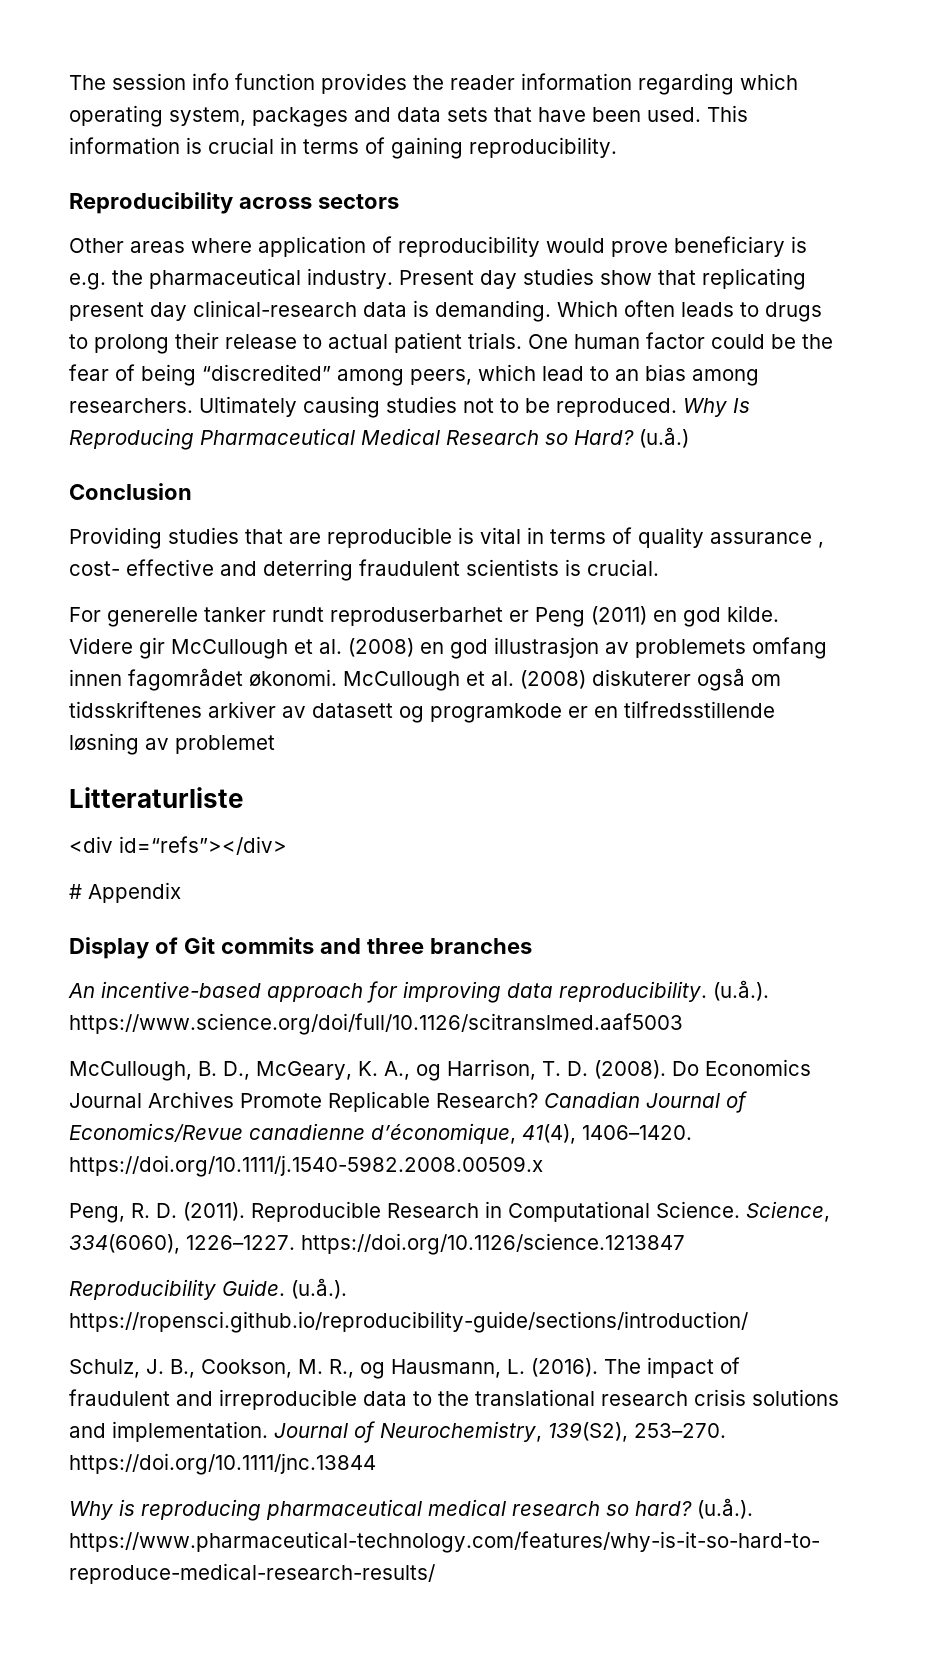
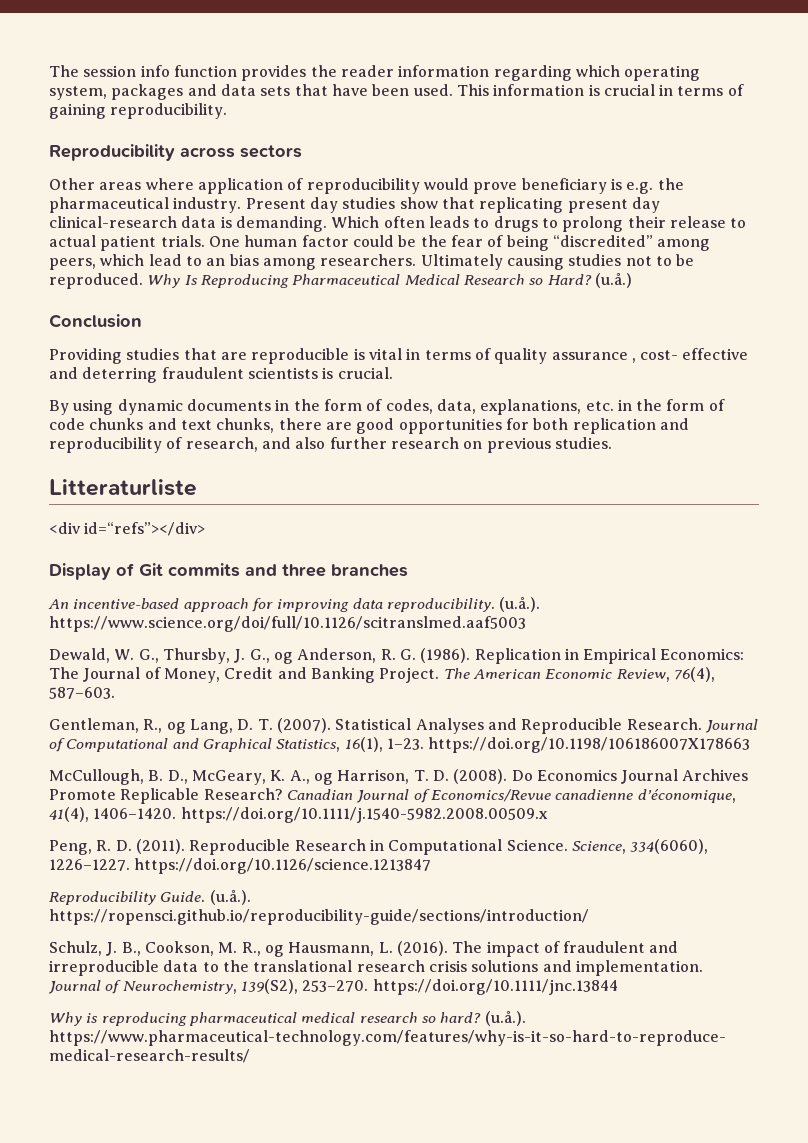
[69,605,779,627] [69,637,827,659] [69,668,781,691] [69,701,775,723] [69,733,275,755] For generelle tanker rundt reproduserbarhet er Peng (2011) en god kilde. Videre gir McCullough et al. (2008) en god illustrasjon av problemets omfang innen fagområdet økonomi. McCullough et al. (2008) diskuterer også om tidsskriftenes arkiver av datasett og programkode er en tilfredsstillende løsning av problemet -> [49,399,725,415] [49,418,689,434] [49,437,612,453] By using dynamic documents in the form of codes, data, explanations, etc. in the form of code chunks and text chunks, there are good opportunities for both replication and reproducibility of research, and also further research on previous studies.
[69,882,181,903] // # Appendix -> (206, 529) none
(683, 1024) none -> [49,648,745,664] [49,667,715,683] [49,687,115,699] [49,718,758,734] [49,737,751,753] // Dewald, W. G., Thursby, J. G., og Anderson, R. G. (1986). Replication in Empirical Economics: The Journal of Money, Credit and Banking Project. The American Economic Review, 76(4), 587–603. // Gentleman, R., og Lang, D. T. (2007). Statistical Analyses and Reproducible Research. Journal of Computational and Graphical Statistics, 16(1), 1–23. https://doi.org/10.1198/106186007X178663

